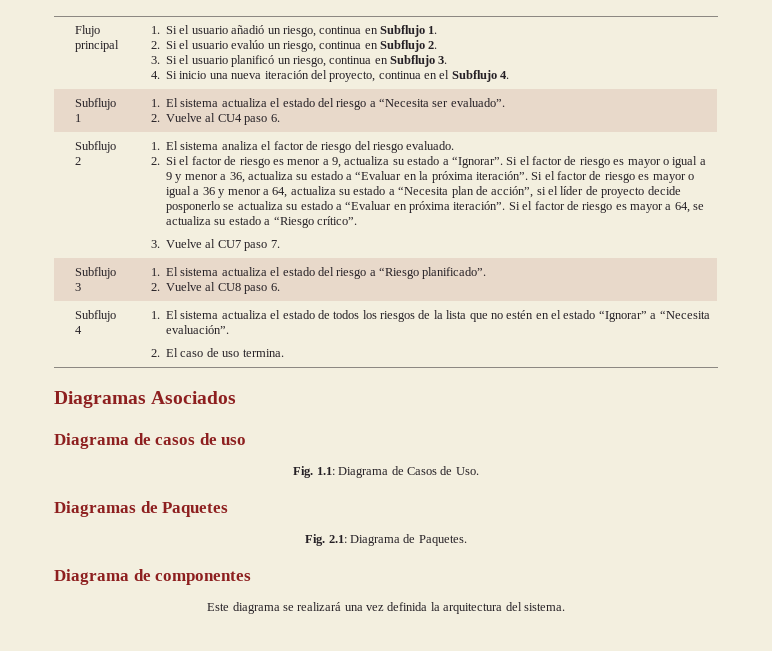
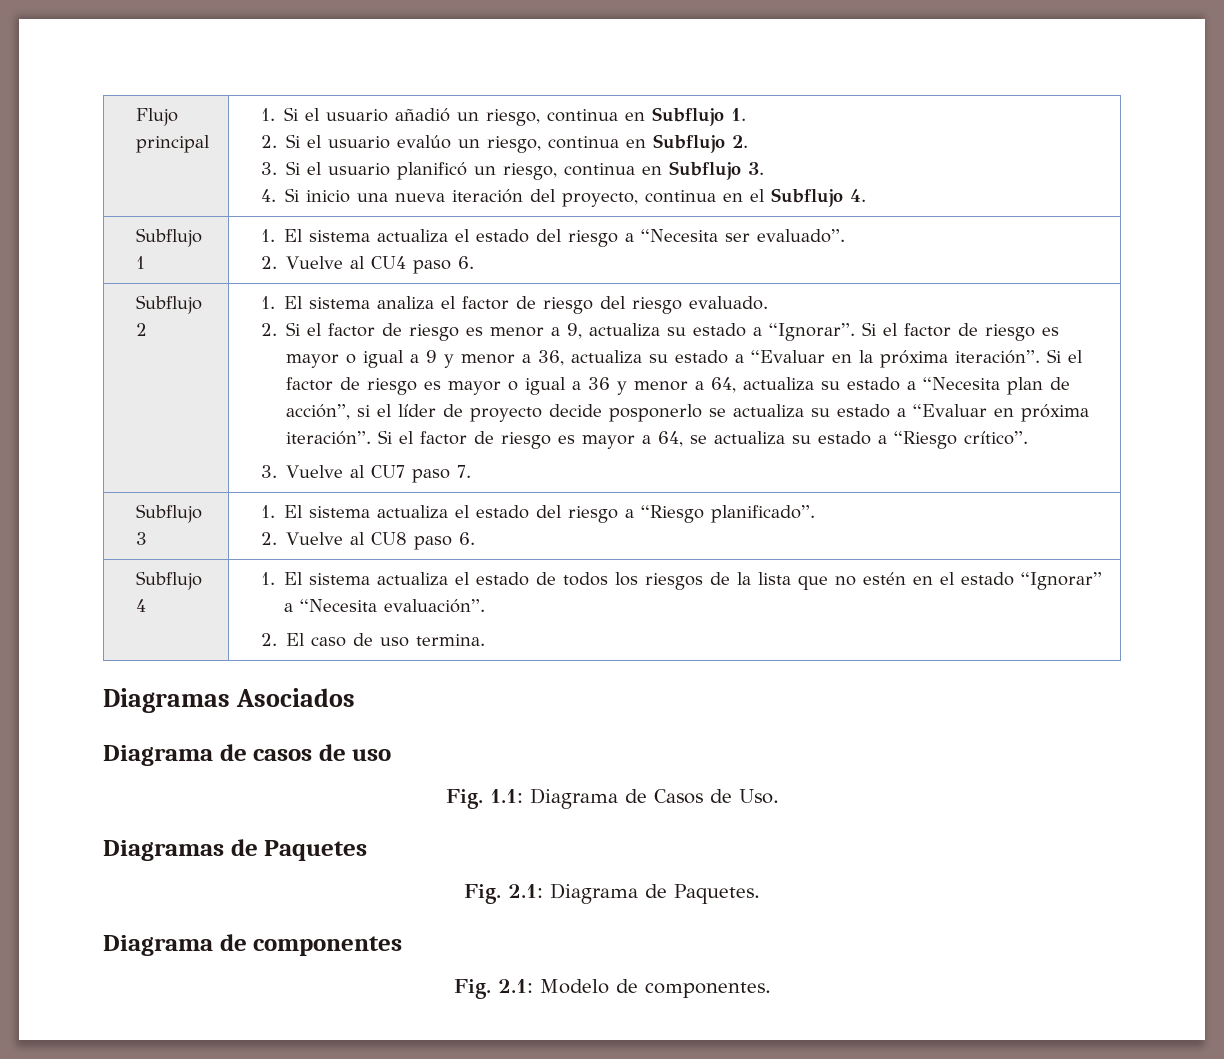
[207,602,565,614] Este diagrama se realizará una vez definida la arquitectura del sistema. -> [453,979,771,999] Fig. 2.1: Modelo de componentes.

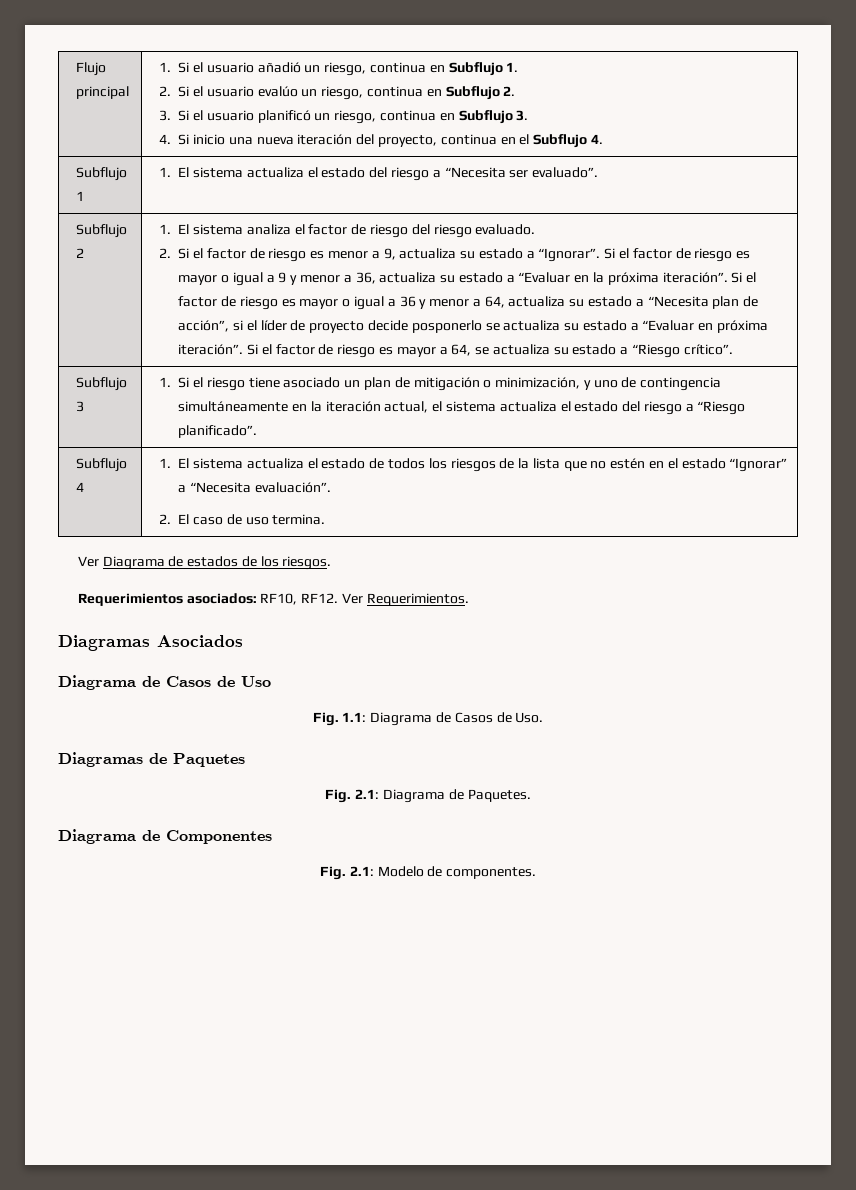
[261,256,475,274] // 2. Vuelve al CU4 paso 6. -> (599, 172) none
[261,465,472,483] [136,504,203,523] [136,532,148,545] [261,505,304,518] // 3. Vuelve al CU7 paso 7. // Subflujo 3 | 1. El -> [76,377,128,391] [76,401,85,412] [159,377,722,391] [178,401,443,413] // Subflujo 3 | 1. Si el riesgo tiene asociado un plan de mitigación o minimización, y uno de contingencia simultáneamente en la iteración actual, el
[261,532,476,550] // 2. Vuelve al CU8 paso 6. -> (258, 431) none
(486, 640) none -> [77,556,332,570] [77,593,469,606] // Ver Diagrama de estados de los riesgos. // Requerimientos asociados: RF10, RF12. Ver Requerimientos.
[253,744,392,761] casos de uso -> [166,676,271,687] Casos de Uso
[253,936,403,956] componentes -> [166,830,272,844] Componentes

